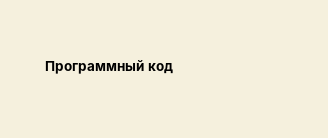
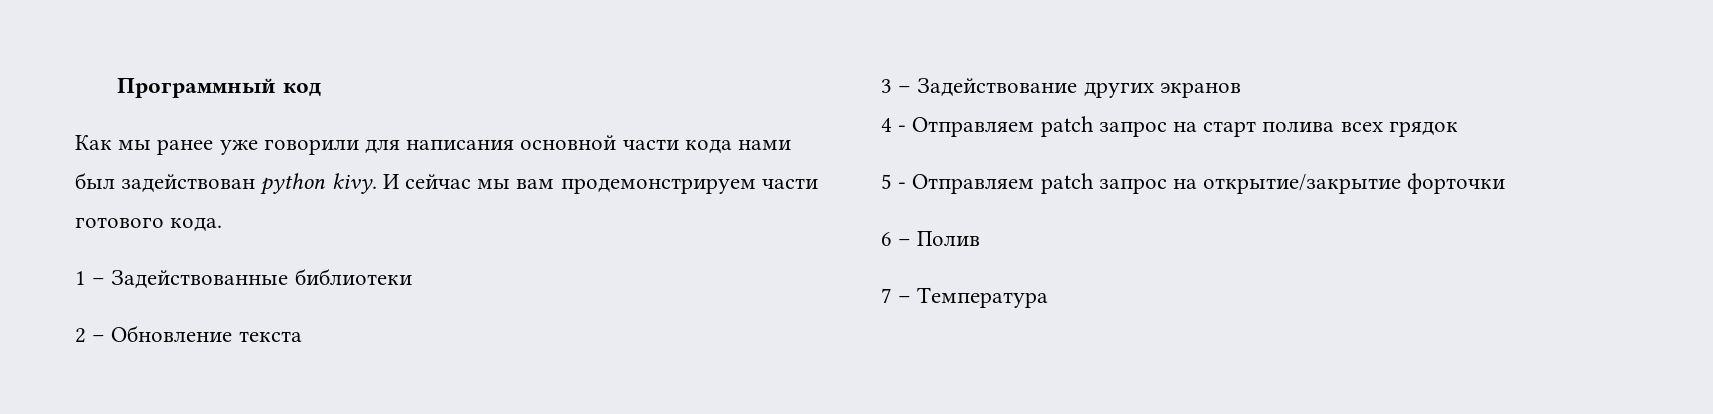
(173, 68) none -> [75,135,792,155] [75,172,818,195] [75,217,223,232] [75,268,412,289] [75,325,302,343] [881,78,1241,98] [881,116,1458,137] [881,173,1506,194] [881,231,981,246] [881,287,1049,308] // Как мы ранее уже говорили для написания основной части кода нами был задействован python kivy. И сейчас мы вам продемонстрируем части готового кода. // 1 – Задействованные библиотеки // 2 – Обновление текста // 3 – Задействование других экранов // 4 - Отправляем patch запрос на старт полива всех грядок // 5 - Отправляем patch запрос на открытие/закрытие форточки // 6 – Полив // 7 – Температура

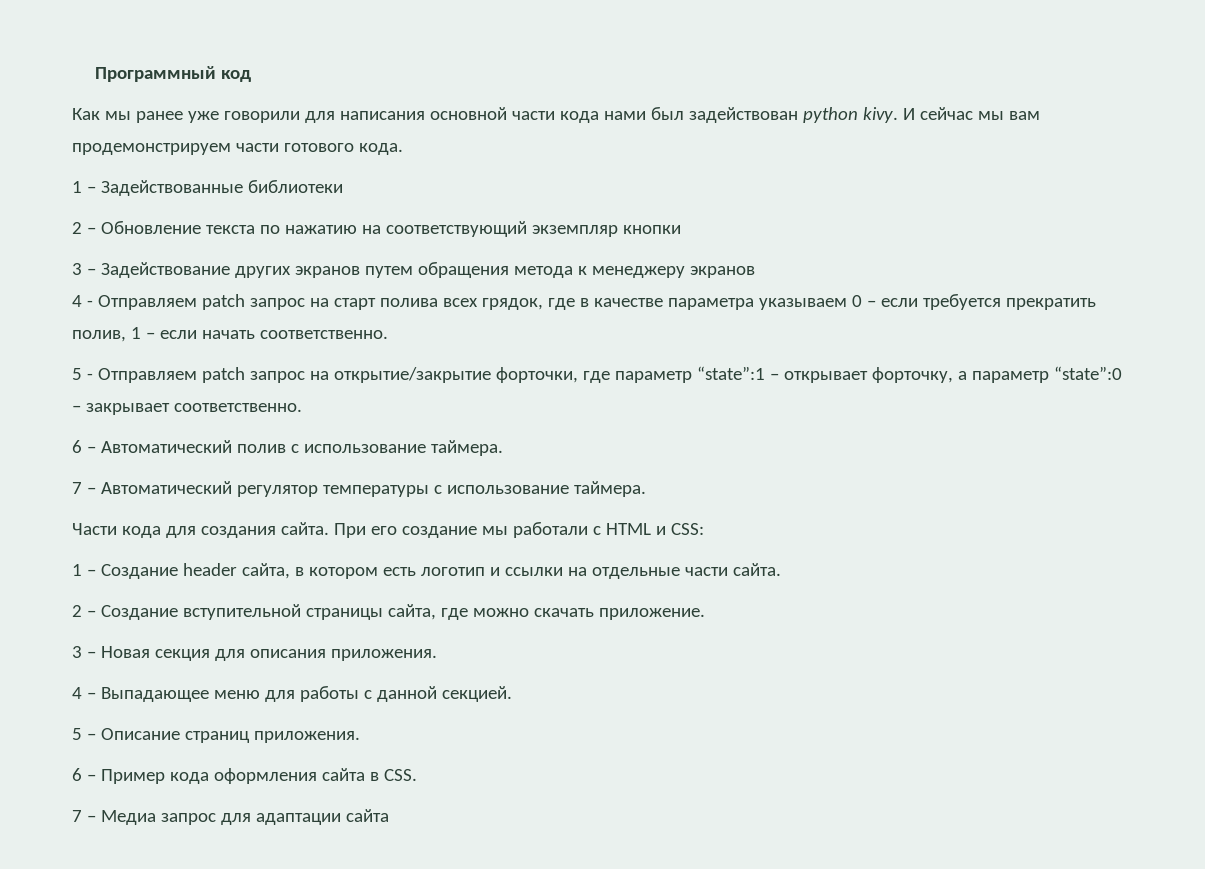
(302, 336) none -> [259,221,681,237] по нажатию на соответствующий экземпляр кнопки
(1241, 90) none -> [364,262,755,278] путем обращения метода к менеджеру экранов
[1388,121,1458,137] грядок -> [481,294,1096,310] [72,327,388,342] грядок, где в качестве параметра указываем 0 – если требуется прекратить полив, 1 – если начать соответственно.
[1407,173,1506,194] [881,231,981,246] [881,287,1049,308] форточки // 6 – Полив // 7 – Температура -> [495,366,1122,383] [72,403,302,415] [72,440,503,456] [72,481,646,497] [72,522,704,538] [72,563,781,579] [72,604,705,620] [72,646,437,661] [72,686,512,702] [72,728,360,743] [72,768,417,784] [72,809,389,825] форточки, где параметр “state”:1 – открывает форточку, а параметр “state”:0 – закрывает соответственно. // 6 – Автоматический полив с использование таймера. // 7 – Автоматический регулятор температуры с использование таймера. // Части кода для создания сайта. При его создание мы работали с HTML и CSS: // 1 – Создание header сайта, в котором есть логотип и ссылки на отдельные части сайта. // 2 – Создание вступительной страницы сайта, где можно скачать приложение. // 3 – Новая секция для описания приложения. // 4 – Выпадающее меню для работы с данной секцией. // 5 – Описание страниц приложения. // 6 – Пример кода оформления сайта в CSS. // 7 – Медиа запрос для адаптации сайта

